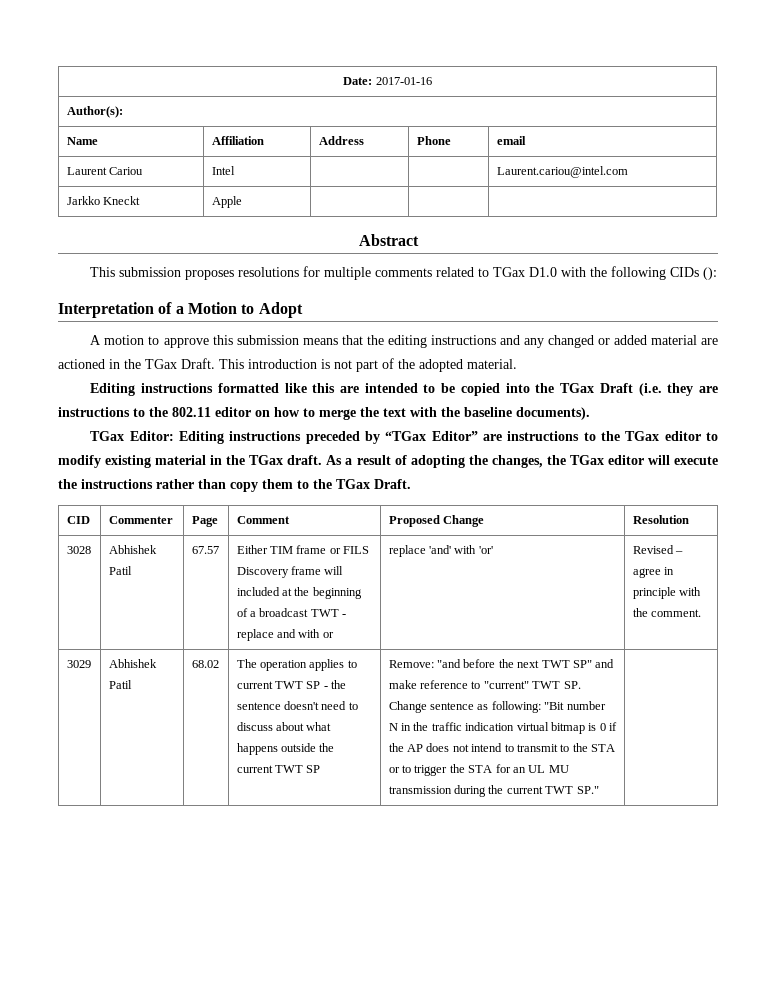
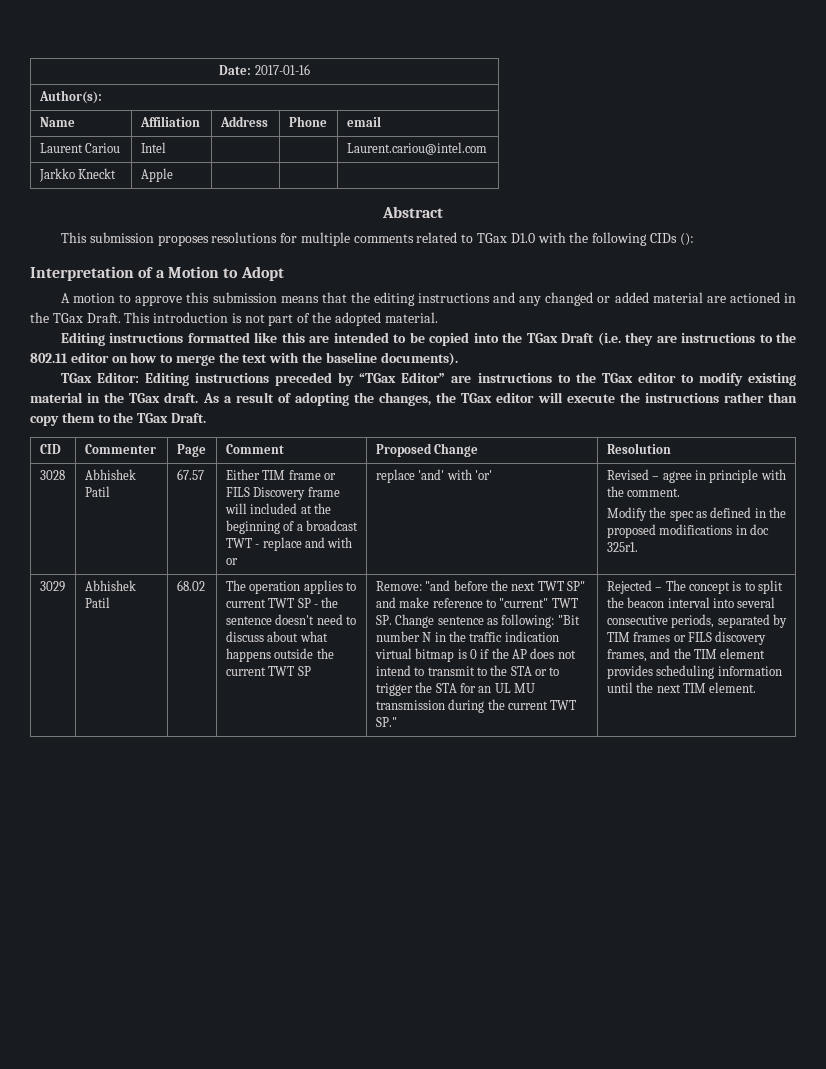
(702, 613) none -> [606,507,787,521] [606,524,769,538] [606,542,638,552] // Modify the spec as defined in the proposed modifications in doc 325r1.
(599, 790) none -> [606,580,784,594] [606,597,776,608] [606,614,787,628] [606,631,767,645] [606,648,766,662] [606,665,782,679] [606,682,757,693] Rejected – The concept is to split the beacon interval into several consecutive periods, separated by TIM frames or FILS discovery frames, and the TIM element provides scheduling information until the next TIM element.

